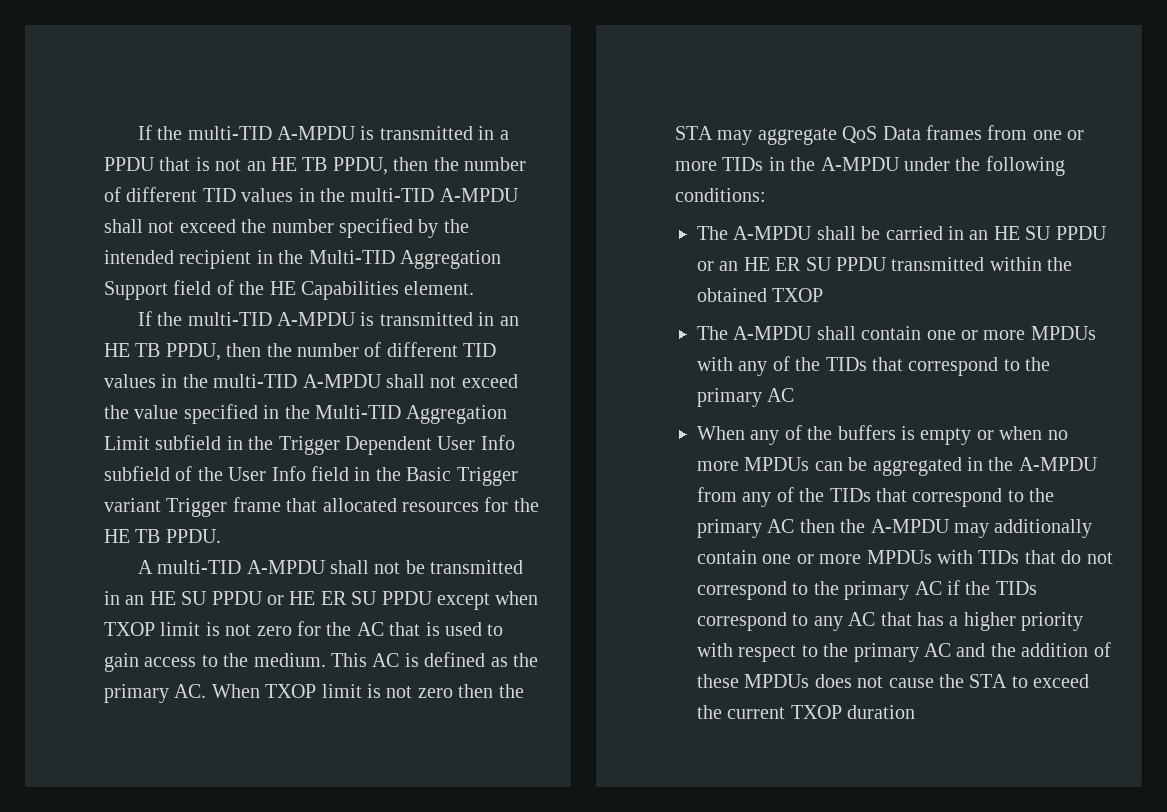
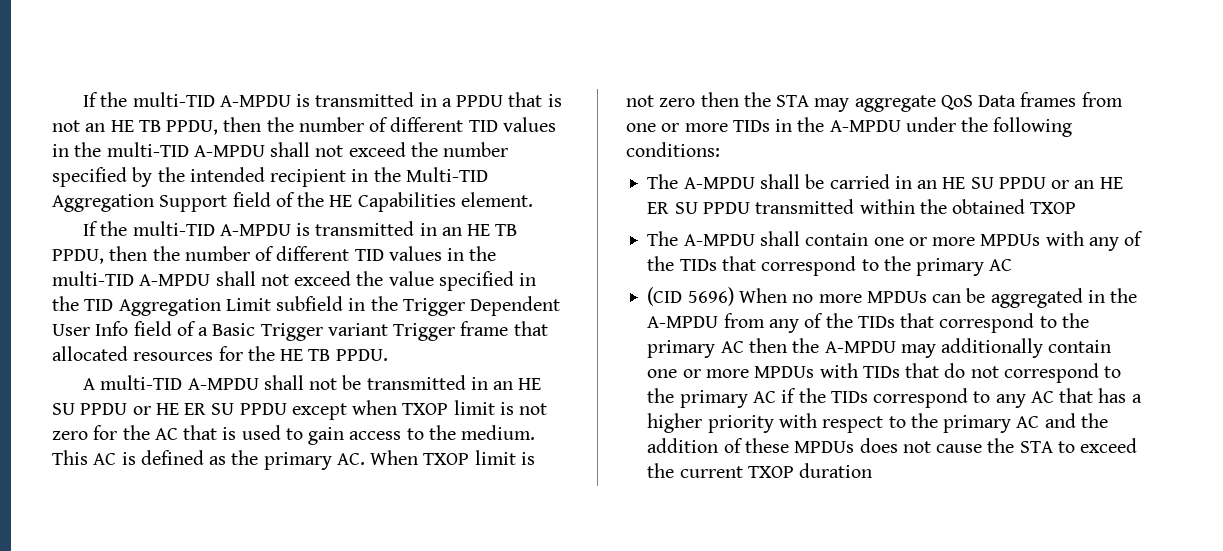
[315,405,401,419] Multi-TID -> [84,299,114,311] TID
[104,466,401,481] subfield of the User Info field in the -> [133,321,209,336] field of a
[697,425,1043,445] When any of the buffers is empty or when -> [647,287,787,306] (CID 5696) When

